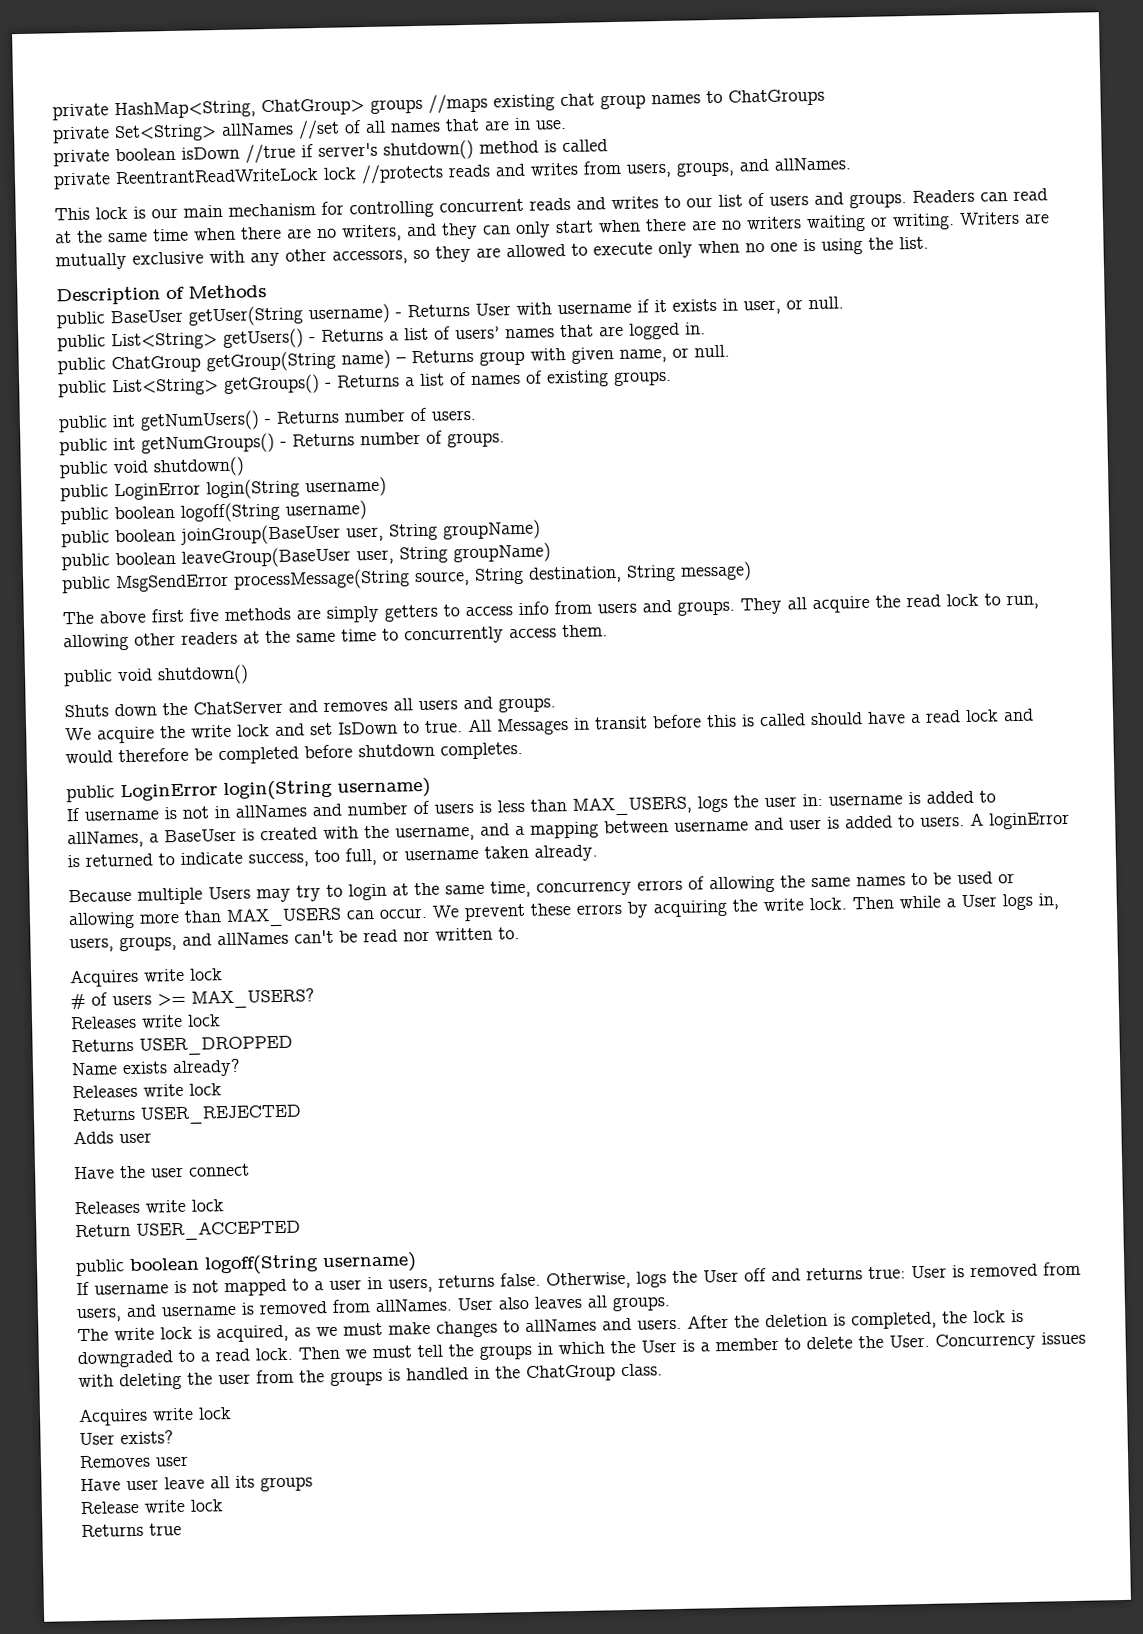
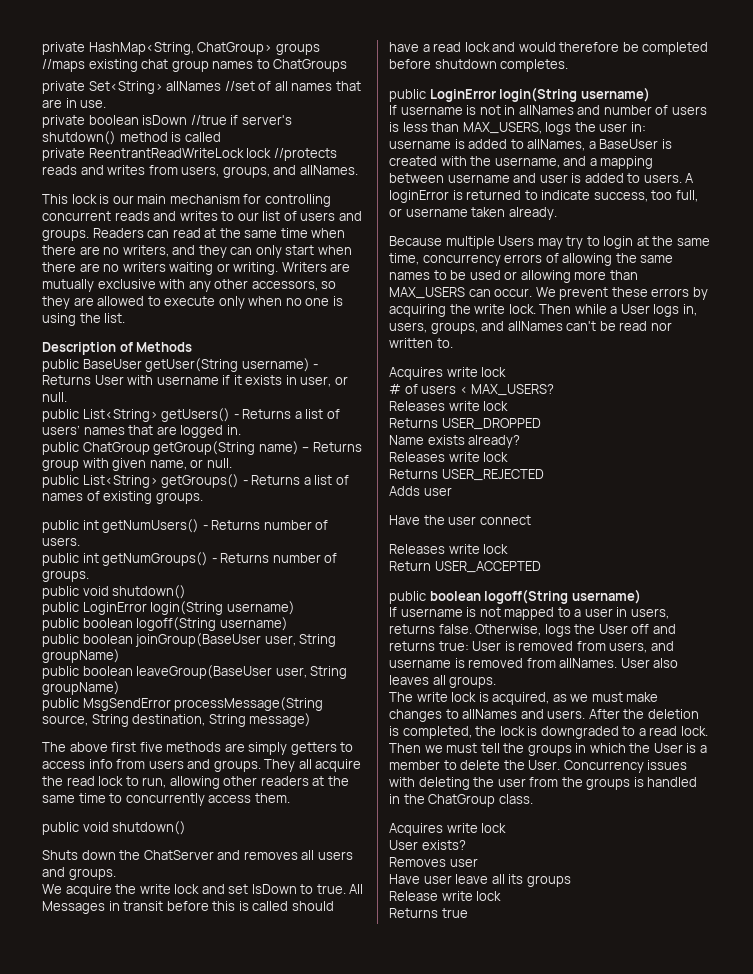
[157,992,186,1007] >= -> [459,386,468,394] <

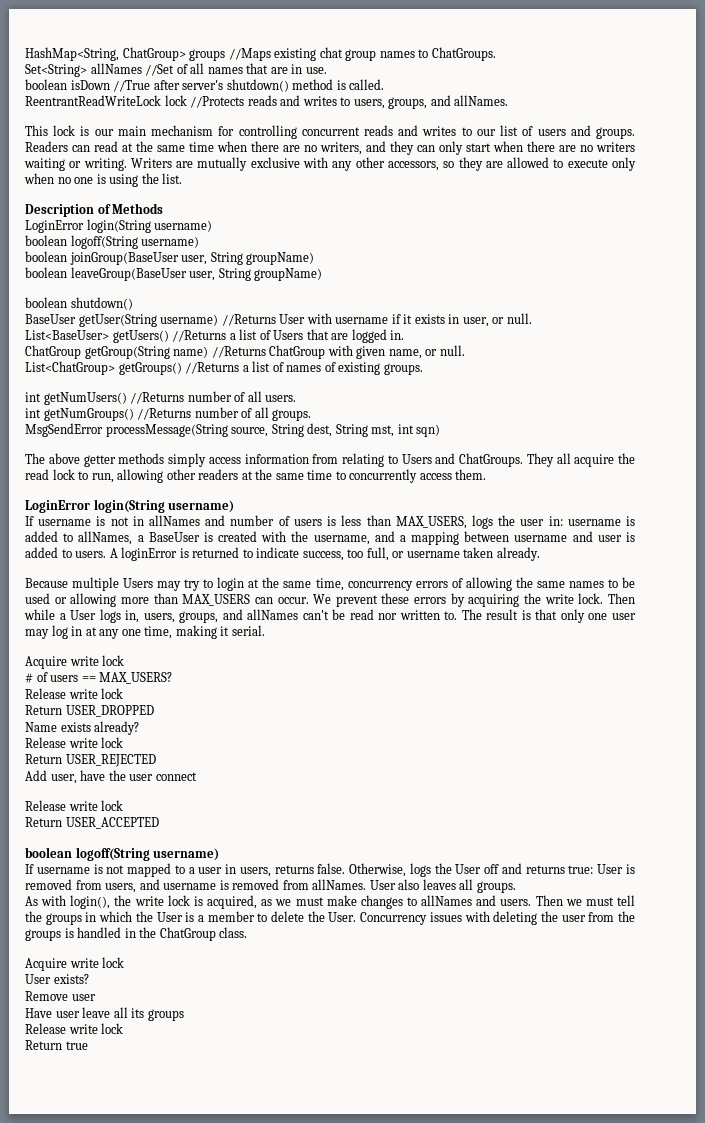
[42,42,85,55] private -> (25, 54) none
[42,59,85,72] //maps -> [228,48,271,61] //Maps
[273,59,348,72] [42,81,85,94] ChatGroups // private -> [431,47,496,61] ChatGroups. //
[224,81,255,91] //set -> [145,64,175,76] //Set
[42,115,85,128] private -> (327, 70) none
[190,115,239,125] //true if -> [113,80,180,92] //True after
[184,132,221,142] [42,148,85,161] called // private -> [349,79,385,90] called. //
[273,148,337,161] [42,165,178,175] //protects reads and writes from -> [190,95,351,108] //Protects reads and writes to
[42,359,79,372] public -> [25,219,213,233] [25,235,200,249] [25,251,315,265] [25,267,323,281] [25,297,133,310] LoginError login(String username) // boolean logoff(String username) // boolean joinGroup(BaseUser user, String groupName) // boolean leaveGroup(BaseUser user, String groupName) // boolean shutdown() //
[313,364,319,369] [42,375,91,385] - Returns -> [221,314,276,326] //Returns
[42,408,340,422] [42,425,125,435] public List<String> getUsers() - Returns a list of users’ names -> [25,329,304,343] List<BaseUser> getUsers() //Returns a list of Users
[42,442,79,455] public -> (405, 335) none
[302,442,362,452] [42,459,79,471] – Returns group -> [211,345,326,359] //Returns ChatGroup
[42,474,301,488] public List<String> getGroups() - Returns -> [25,361,240,375] List<ChatGroup> getGroups() //Returns
[42,520,79,533] public -> (423, 369) none
[202,520,329,530] - Returns number of -> [130,391,262,404] //Returns number of all
[42,553,79,566] public -> (297, 398) none
[211,553,338,563] [42,570,89,582] [42,585,187,599] [42,601,295,615] [42,617,288,631] [42,633,337,647] [42,649,120,663] [42,665,348,679] [42,681,120,695] [42,697,324,711] [42,713,312,727] [42,742,354,755] [42,759,261,772] - Returns number of groups. // public void shutdown() // public LoginError login(String username) // public boolean logoff(String username) // public boolean joinGroup(BaseUser user, String groupName) // public boolean leaveGroup(BaseUser user, String groupName) // public MsgSendError processMessage(String source, String destination, String message) // The above first five methods are simply getters to access info from users and groups. -> [137,407,312,421] [25,423,441,437] [25,453,523,467] //Returns number of all groups. // MsgSendError processMessage(String source, String dest, String mst, int sqn) // The above getter methods simply access information from relating to Users and ChatGroups.
[42,821,187,835] [42,850,353,860] [42,867,116,880] [42,884,364,897] [42,901,334,914] [389,42,709,55] [389,59,569,72] [389,89,426,102] public void shutdown() // Shuts down the ChatServer and removes all users and groups. // We acquire the write lock and set IsDown to true. All Messages in transit before this is called should have a read lock and would therefore be completed before shutdown completes. // public -> (487, 474) none
[389,367,443,380] // Acquires -> [461,609,636,623] [25,625,265,639] [25,656,67,669] The result is that only one user may log in at any one time, making it serial. // Acquire
[459,386,468,394] < -> [81,676,96,682] ==
[389,401,509,411] [389,418,438,428] Releases write lock // Returns -> [25,688,124,699] [25,705,62,715] Release write lock // Return
[389,452,509,462] [389,469,438,479] Releases write lock // Returns -> [25,737,124,748] [25,754,62,764] Release write lock // Return
[389,486,452,496] [389,515,420,525] Adds user // Have -> [25,770,106,784] Add user, have
[389,544,445,554] Releases -> [25,800,66,811] Release
[389,591,426,604] public -> (159, 823) none
[389,692,413,702] The -> [25,895,132,909] As with login(), the
[588,709,699,719] [389,726,708,739] After the deletion is completed, the lock is downgraded to a read lock. -> (532, 902) none
[389,823,443,836] Acquires -> [25,958,67,971] Acquire
[389,857,446,867] Removes -> [25,991,68,1001] Remove
[389,908,438,918] Returns -> [25,1040,62,1050] Return

